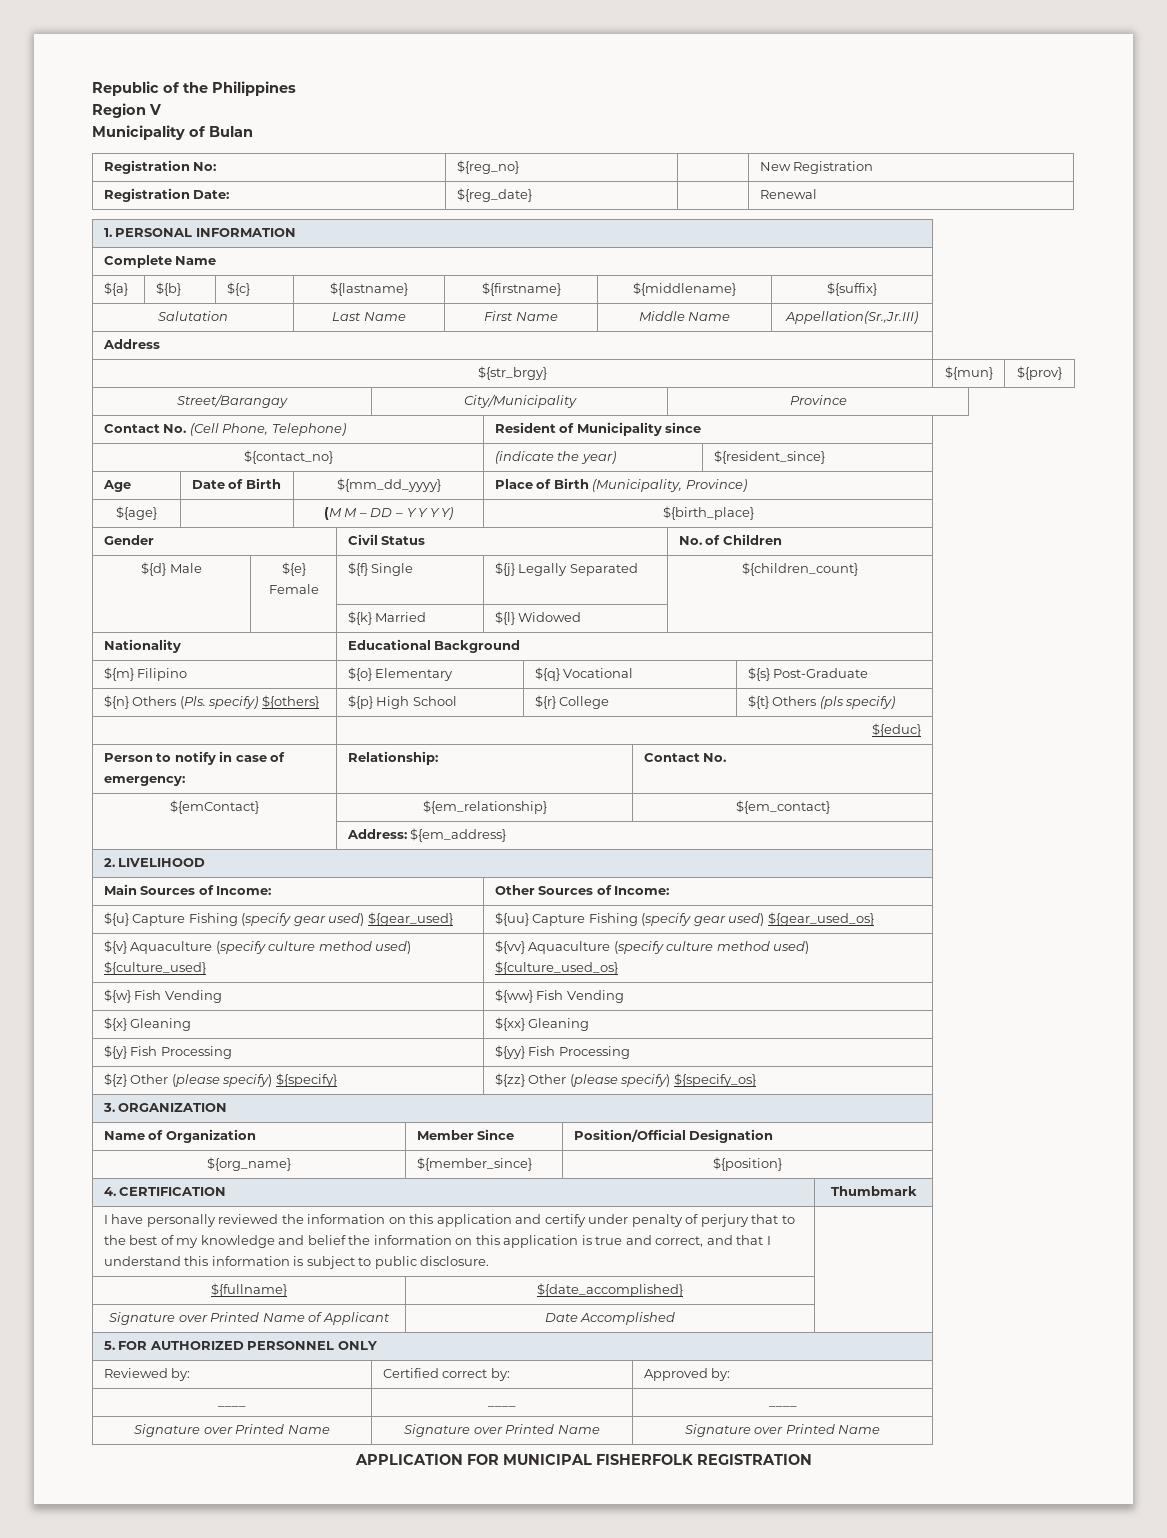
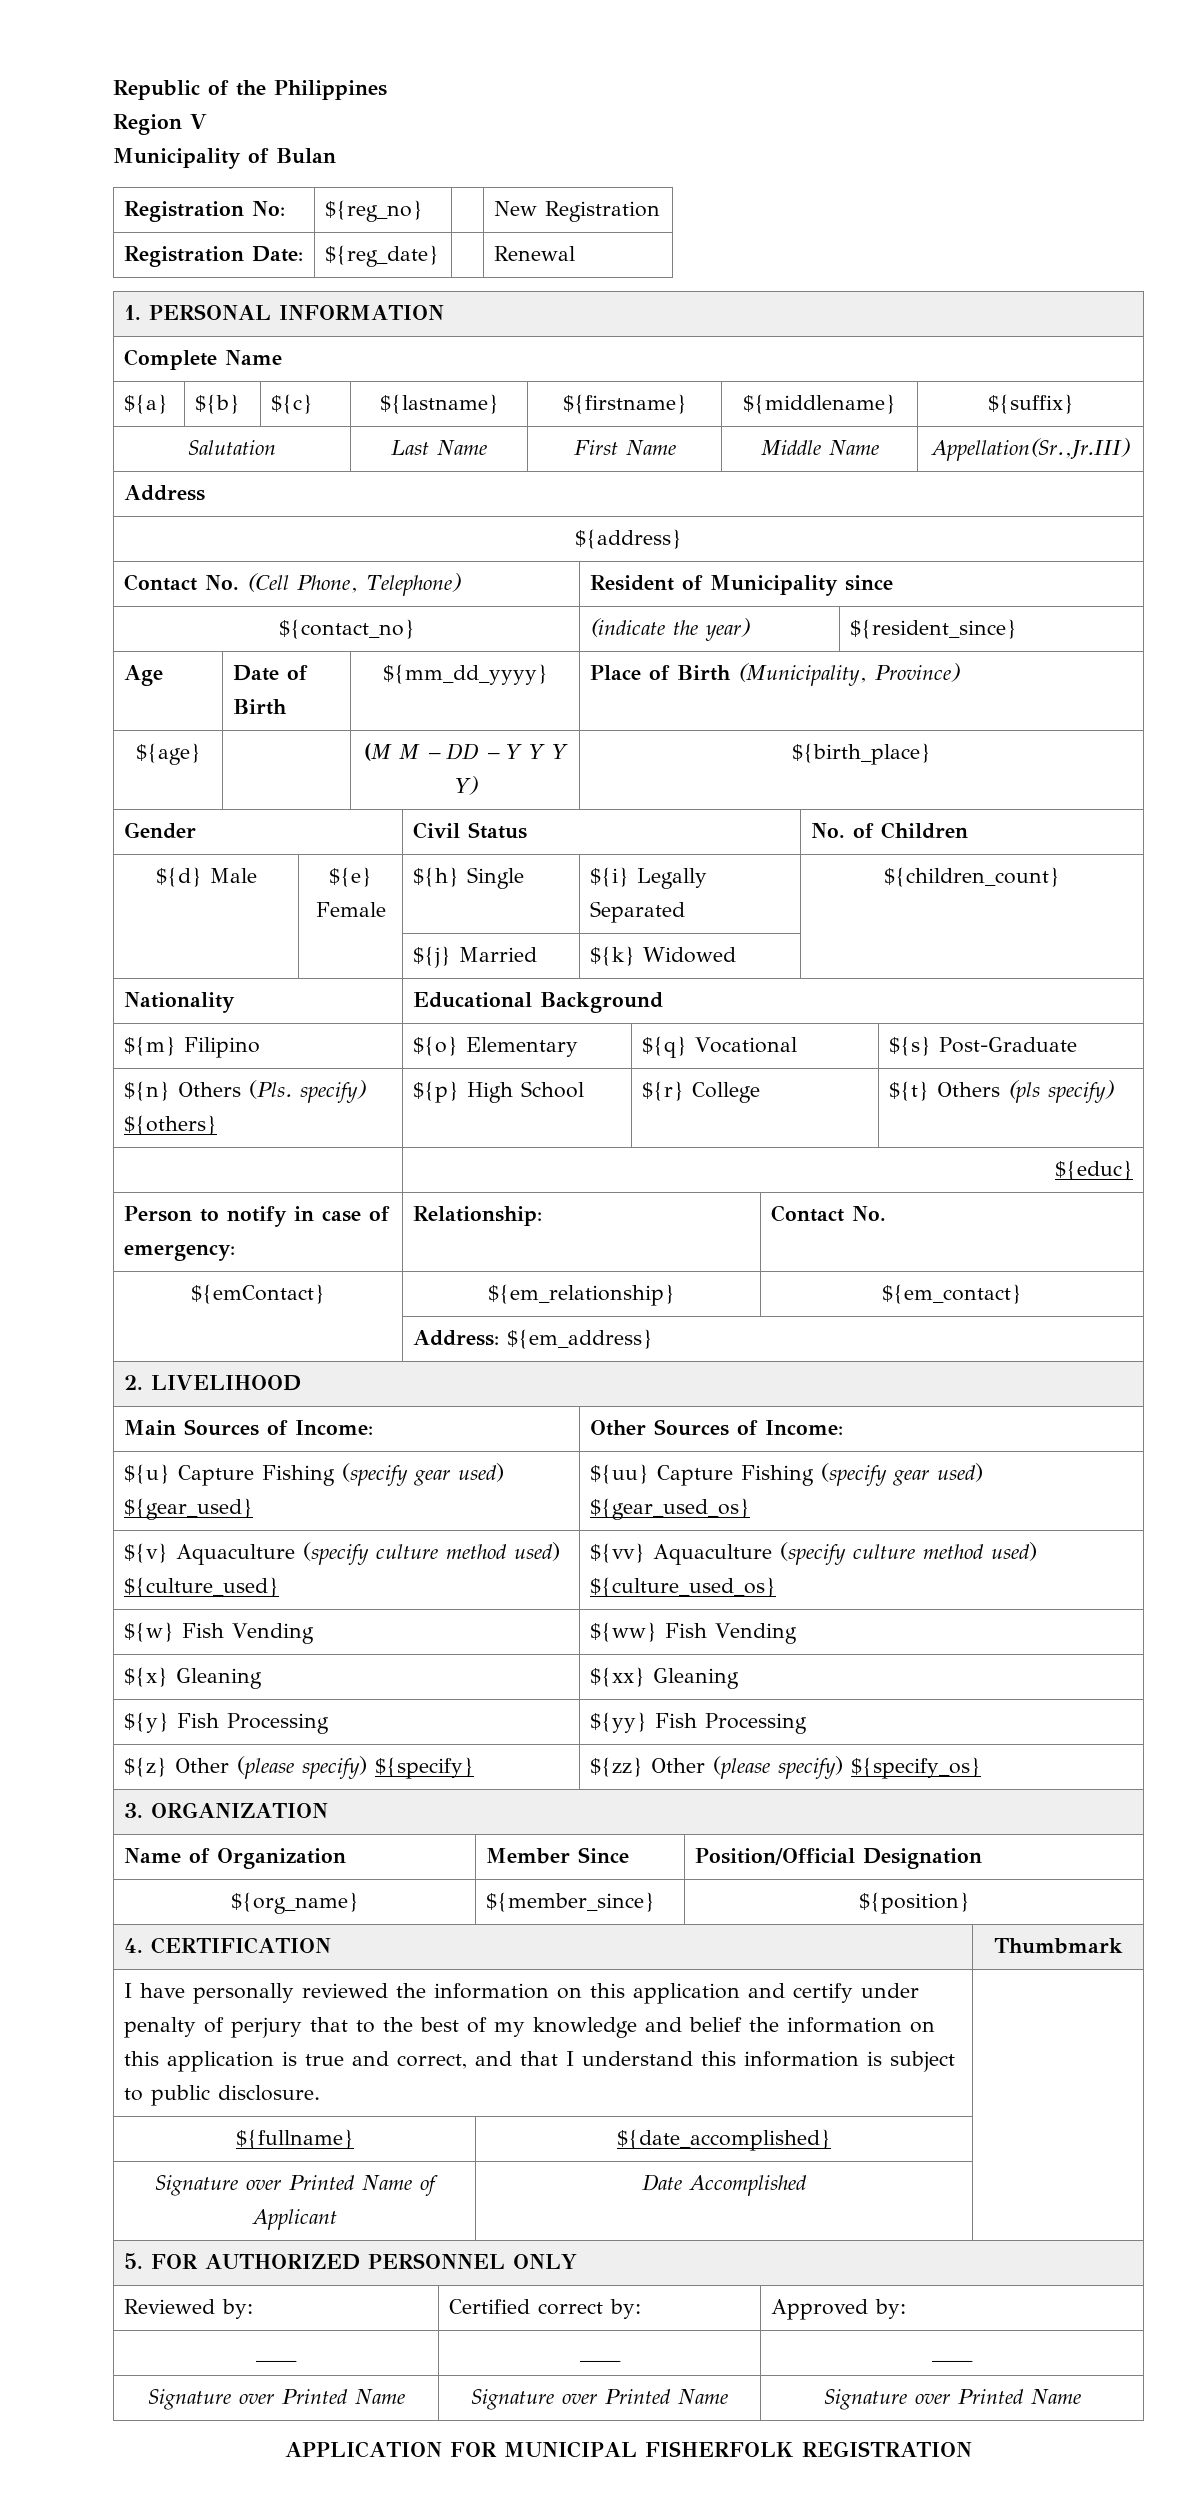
[478,366,547,380] [944,366,993,380] [1017,366,1062,380] [177,394,288,408] [463,394,577,408] [789,395,847,405] ${str_brgy} | ${mun} | ${prov} // Street/Barangay | City/Municipality | Province -> [575,529,682,549] ${address}
[347,562,368,576] ${f} -> [412,867,459,887] ${h}
[494,562,515,576] ${j} -> [589,867,629,887] ${i}
[347,611,372,625] ${k} -> [412,946,451,968] ${j}
[494,611,515,625] ${l} -> [589,946,635,966] ${k}

